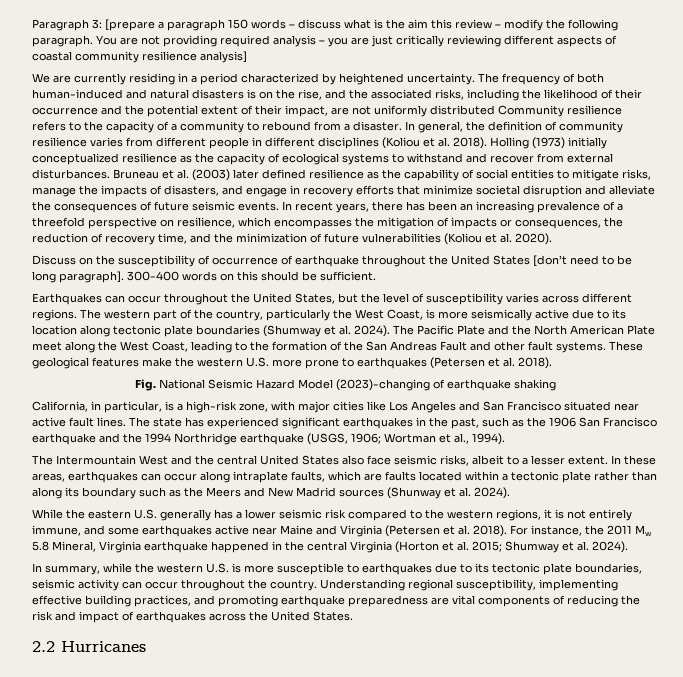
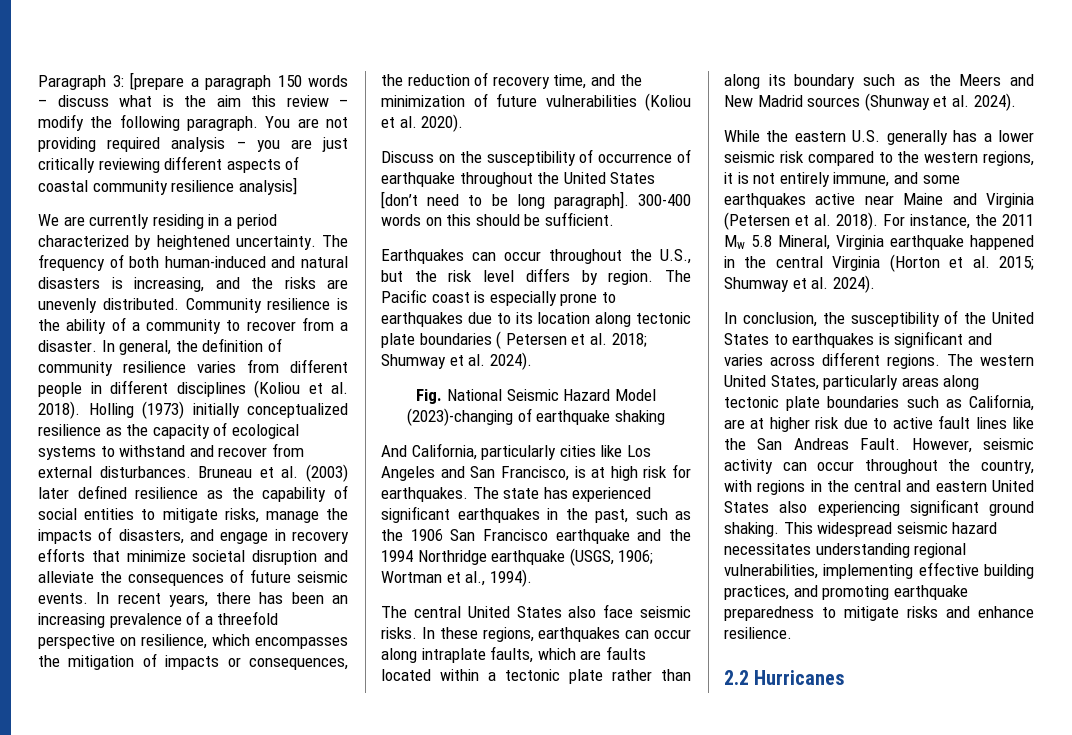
[259,89,642,101] [32,105,622,117] [32,121,154,133] on the rise, and the associated risks, including the likelihood of their occurrence and the potential extent of their impact, are not uniformly distributed Community resilience refers to the capacity -> [134,277,348,292] [38,298,348,313] [38,319,107,334] increasing, and the risks are unevenly distributed. Community resilience is the ability
[262,121,311,131] rebound -> [246,321,296,331] recover
[253,293,632,305] [32,309,569,321] United States, but the level of susceptibility varies across different regions. The western part of the country, particularly the West Coast, is more seismically active -> [660,249,691,264] [381,268,691,285] [381,289,616,306] [381,312,463,327] U.S., but the risk level differs by region. The Pacific coast is especially prone to earthquakes
[263,325,655,337] [32,341,643,353] [32,357,552,369] (Shumway et al. 2024). The Pacific Plate and the North American Plate meet along the West Coast, leading to the formation of the San Andreas Fault and other fault systems. These geological features make the western U.S. more prone to earthquakes (Petersen et al. 2018). -> [496,331,647,349] [381,352,532,370] ( Petersen et al. 2018; Shumway et al. 2024).
[32,401,330,413] California, in particular, is a high-risk zone, with major -> [381,443,557,460] And California, particularly
[507,401,639,411] [32,417,126,427] Francisco situated near active fault lines. -> [500,464,691,481] [381,487,468,502] Francisco, is at high risk for earthquakes.
[56,455,214,465] Intermountain West and the -> (407, 612) none
[440,455,608,466] risks, albeit to a lesser extent. -> [381,627,417,639] risks.
[32,473,65,482] areas, -> [482,627,534,642] regions,
[45,563,642,575] summary, while the western U.S. is more susceptible to earthquakes due to its tectonic plate boundaries, -> [742,310,1034,327] [724,331,992,348] [724,352,1034,369] [724,375,980,390] [724,394,1034,411] [724,415,1034,432] [724,438,972,453] conclusion, the susceptibility of the United States to earthquakes is significant and varies across different regions. The western United States, particularly areas along tectonic plate boundaries such as California, are at higher risk due to active fault lines like the San Andreas Fault. However,
[270,579,536,591] country. Understanding regional susceptibility, -> [981,460,1034,474] [724,480,1034,495] [724,499,1034,516] [724,522,998,537] [724,543,967,558] [724,564,818,579] country, with regions in the central and eastern United States also experiencing significant ground shaking. This widespread seismic hazard necessitates understanding regional vulnerabilities,
[431,595,640,607] [32,611,353,623] are vital components of reducing the risk and impact of earthquakes across the United States. -> [822,606,1034,621] [724,627,792,639] to mitigate risks and enhance resilience.

